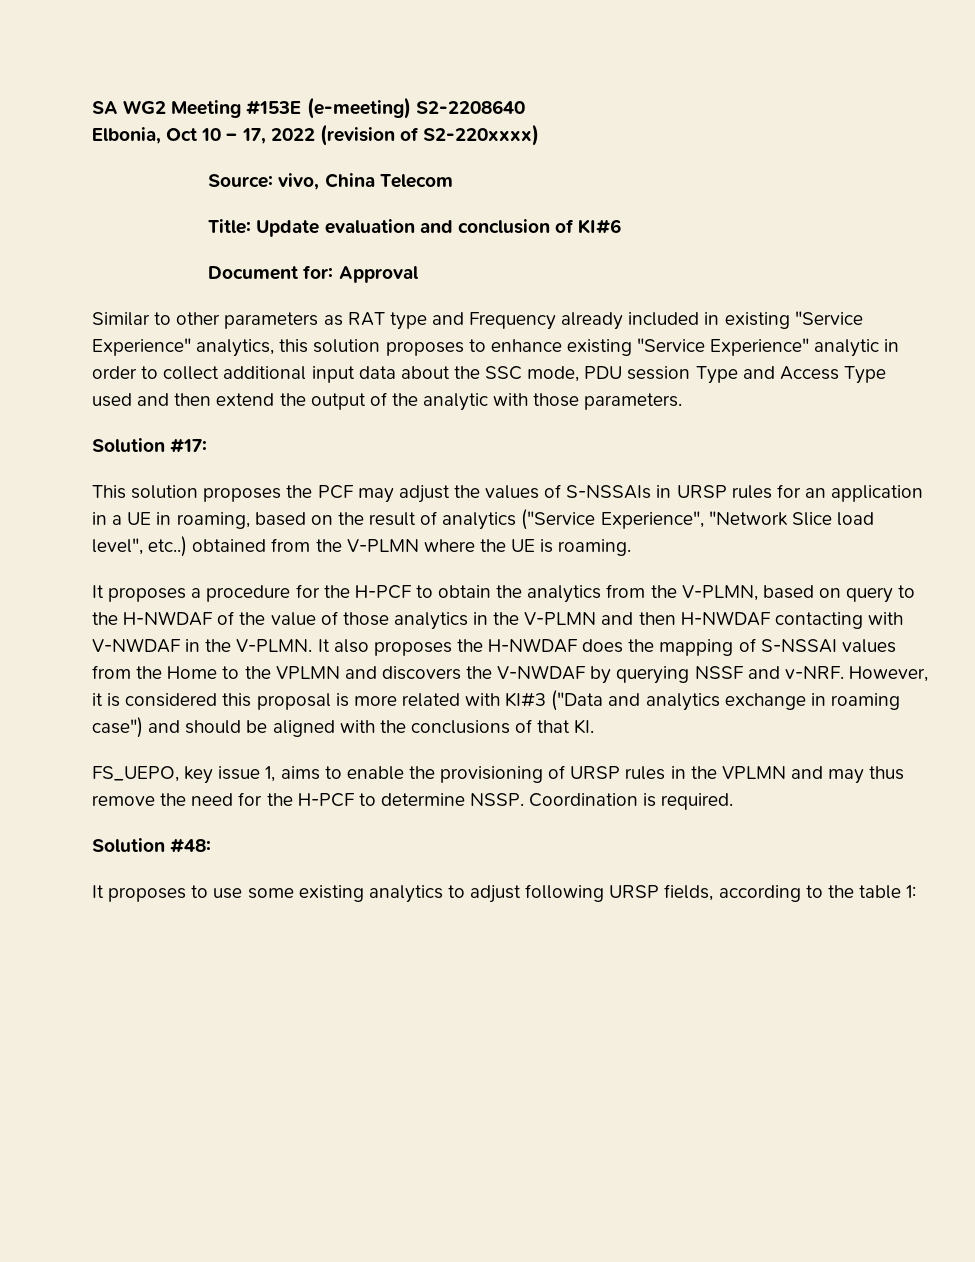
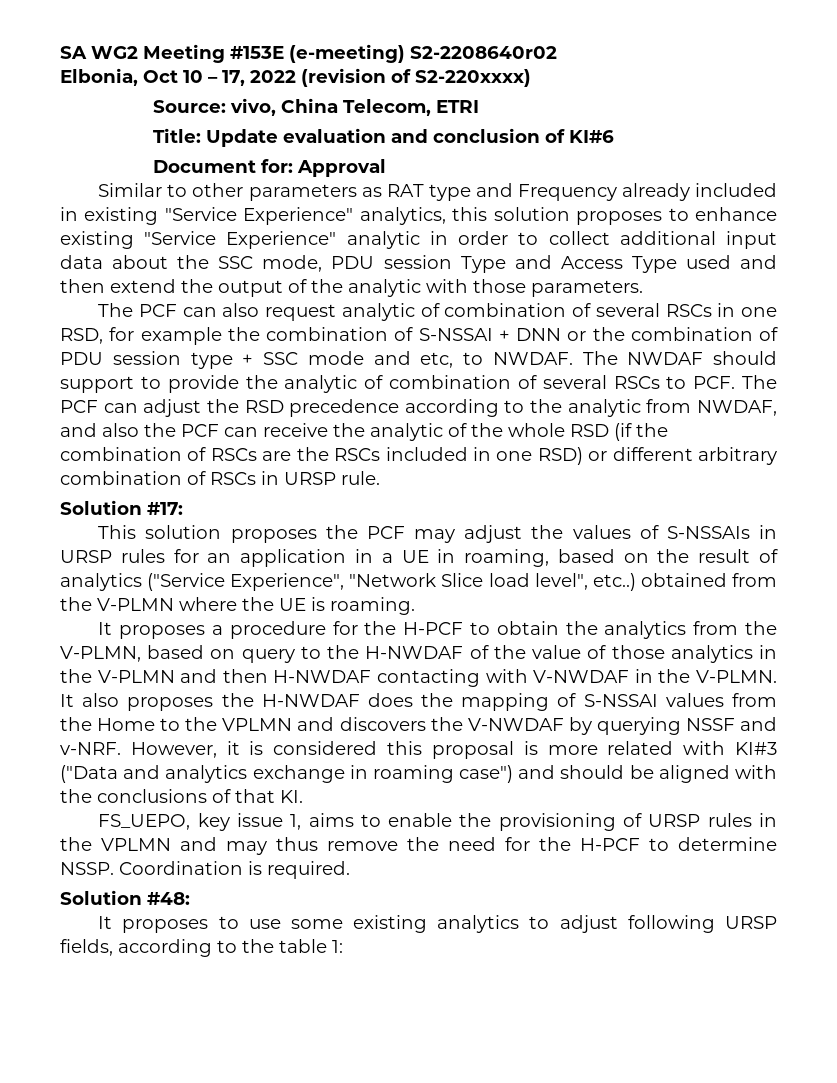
[415,100,525,114] S2-2208640 -> [410,46,557,59] S2-2208640r02
[379,174,453,188] Telecom -> [342,99,479,116] Telecom, ETRI
(683, 401) none -> [98,303,777,321] [60,327,778,345] [60,351,777,369] [60,375,778,393] [60,399,777,417] [60,423,668,441] [60,447,777,465] [60,471,380,485] // The PCF can also request analytic of combination of several RSCs in one RSD, for example the combination of S-NSSAI + DNN or the combination of PDU session type + SSC mode and etc, to NWDAF. The NWDAF should support to provide the analytic of combination of several RSCs to PCF. The PCF can adjust the RSD precedence according to the analytic from NWDAF, and also the PCF can receive the analytic of the whole RSD (if the combination of RSCs are the RSCs included in one RSD) or different arbitrary combination of RSCs in URSP rule.

